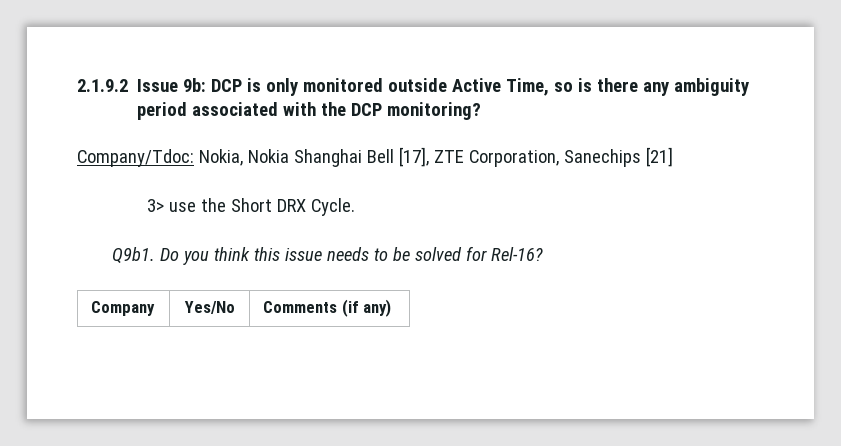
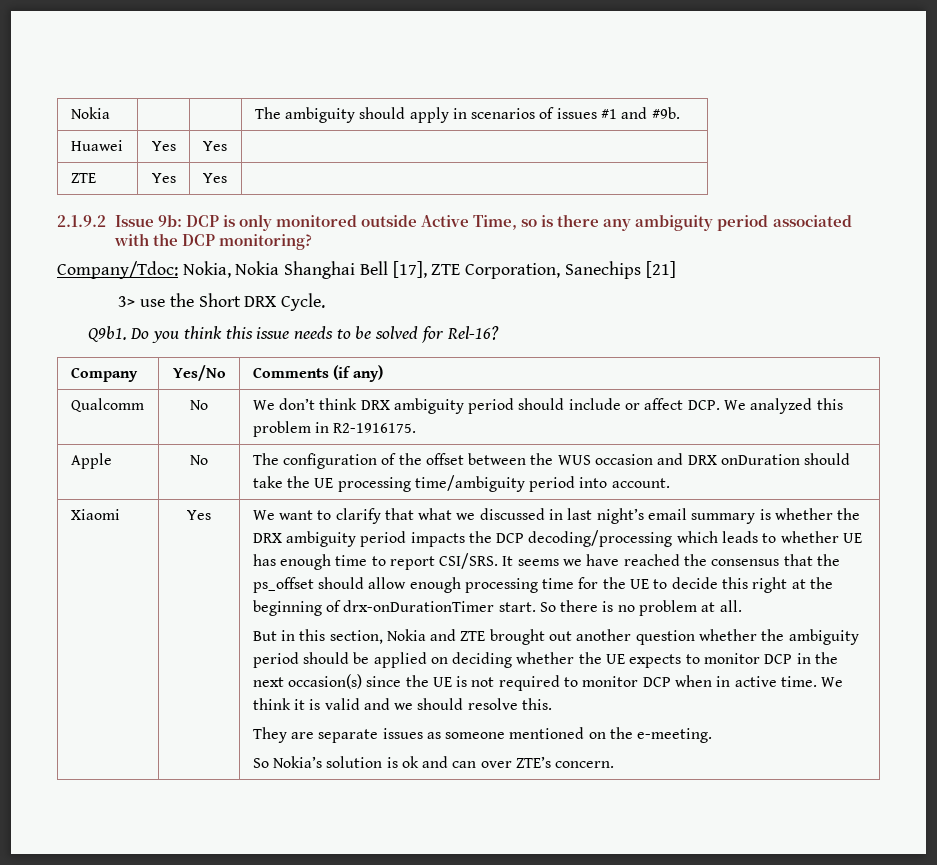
(77, 85) none -> [70,107,110,119] [254,107,680,123] [70,140,123,151] [151,141,176,151] [202,141,227,151] [70,173,96,183] [151,173,176,183] [202,173,227,183] Nokia | | | The ambiguity should apply in scenarios of issues #1 and #9b. // Huawei | Yes | Yes | // ZTE | Yes | Yes | //
(392, 308) none -> [70,398,144,412] [190,400,208,410] [252,398,843,414] [252,421,417,437] [70,453,112,469] [190,455,208,465] [252,453,851,469] [252,475,670,492] [70,509,120,520] [187,510,211,520] [252,508,861,524] [252,530,863,547] [252,553,841,570] [252,577,834,593] [252,600,742,616] [252,629,859,645] [252,652,839,668] [252,674,844,691] [252,698,553,710] [252,727,713,743] [252,756,615,768] // Qualcomm | No | We don’t think DRX ambiguity period should include or affect DCP. We analyzed this problem in R2-1916175. // Apple | No | The configuration of the offset between the WUS occasion and DRX onDuration should take the UE processing time/ambiguity period into account. // Xiaomi | Yes | We want to clarify that what we discussed in last night’s email summary is whether the DRX ambiguity period impacts the DCP decoding/processing which leads to whether UE has enough time to report CSI/SRS. It seems we have reached the consensus that the ps_offset should allow enough processing time for the UE to decide this right at the beginning of drx-onDurationTimer start. So there is no problem at all. // But in this section, Nokia and ZTE brought out another question whether the ambiguity period should be applied on deciding whether the UE expects to monitor DCP in the next occasion(s) since the UE is not required to monitor DCP when in active time. We think it is valid and we should resolve this. // They are separate issues as someone mentioned on the e-meeting. // So Nokia’s solution is ok and can over ZTE’s concern.

